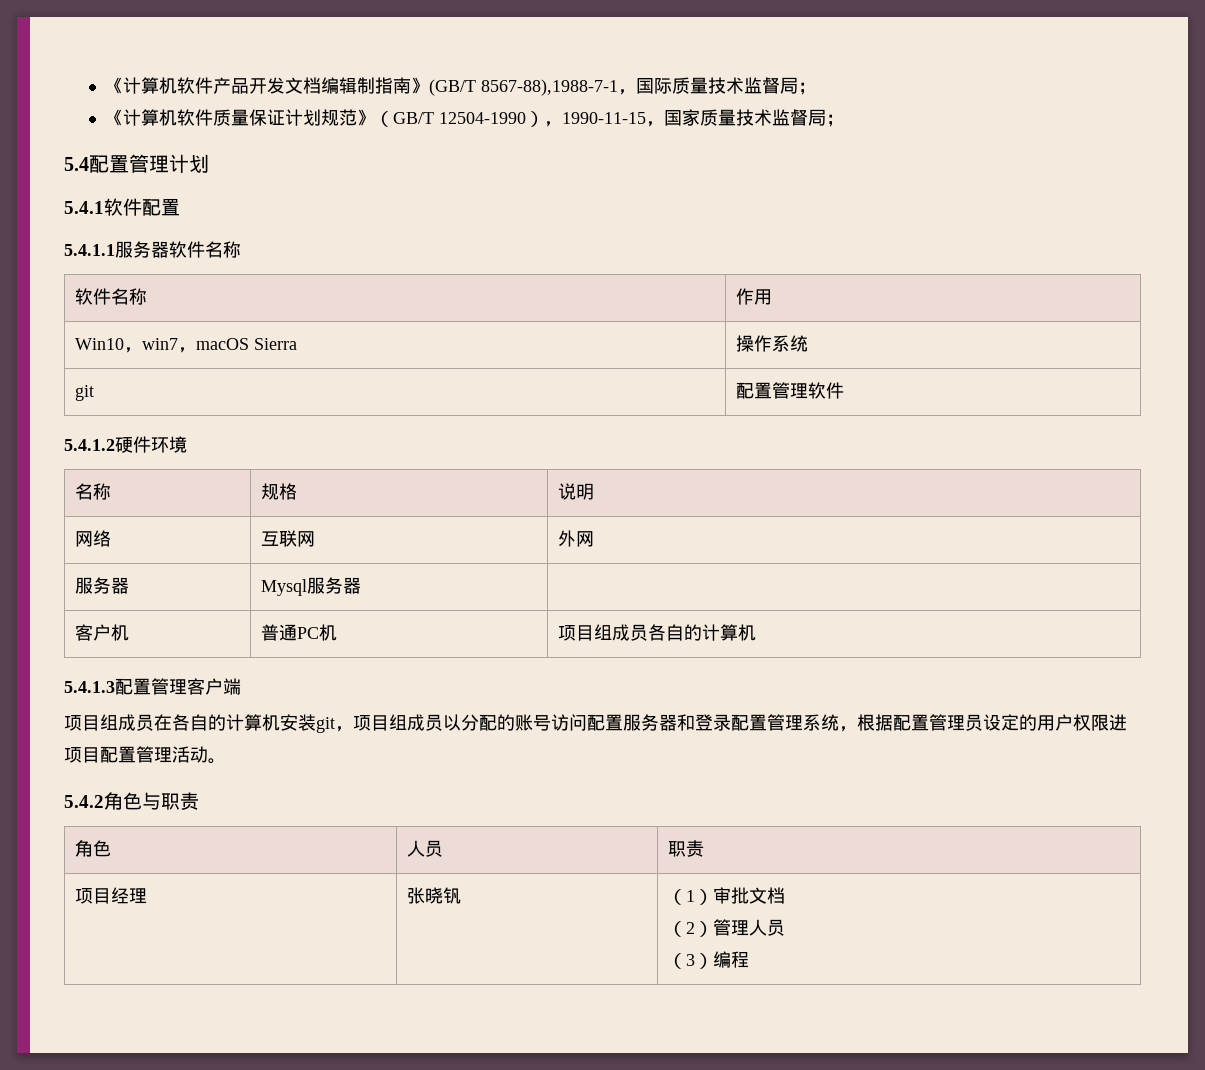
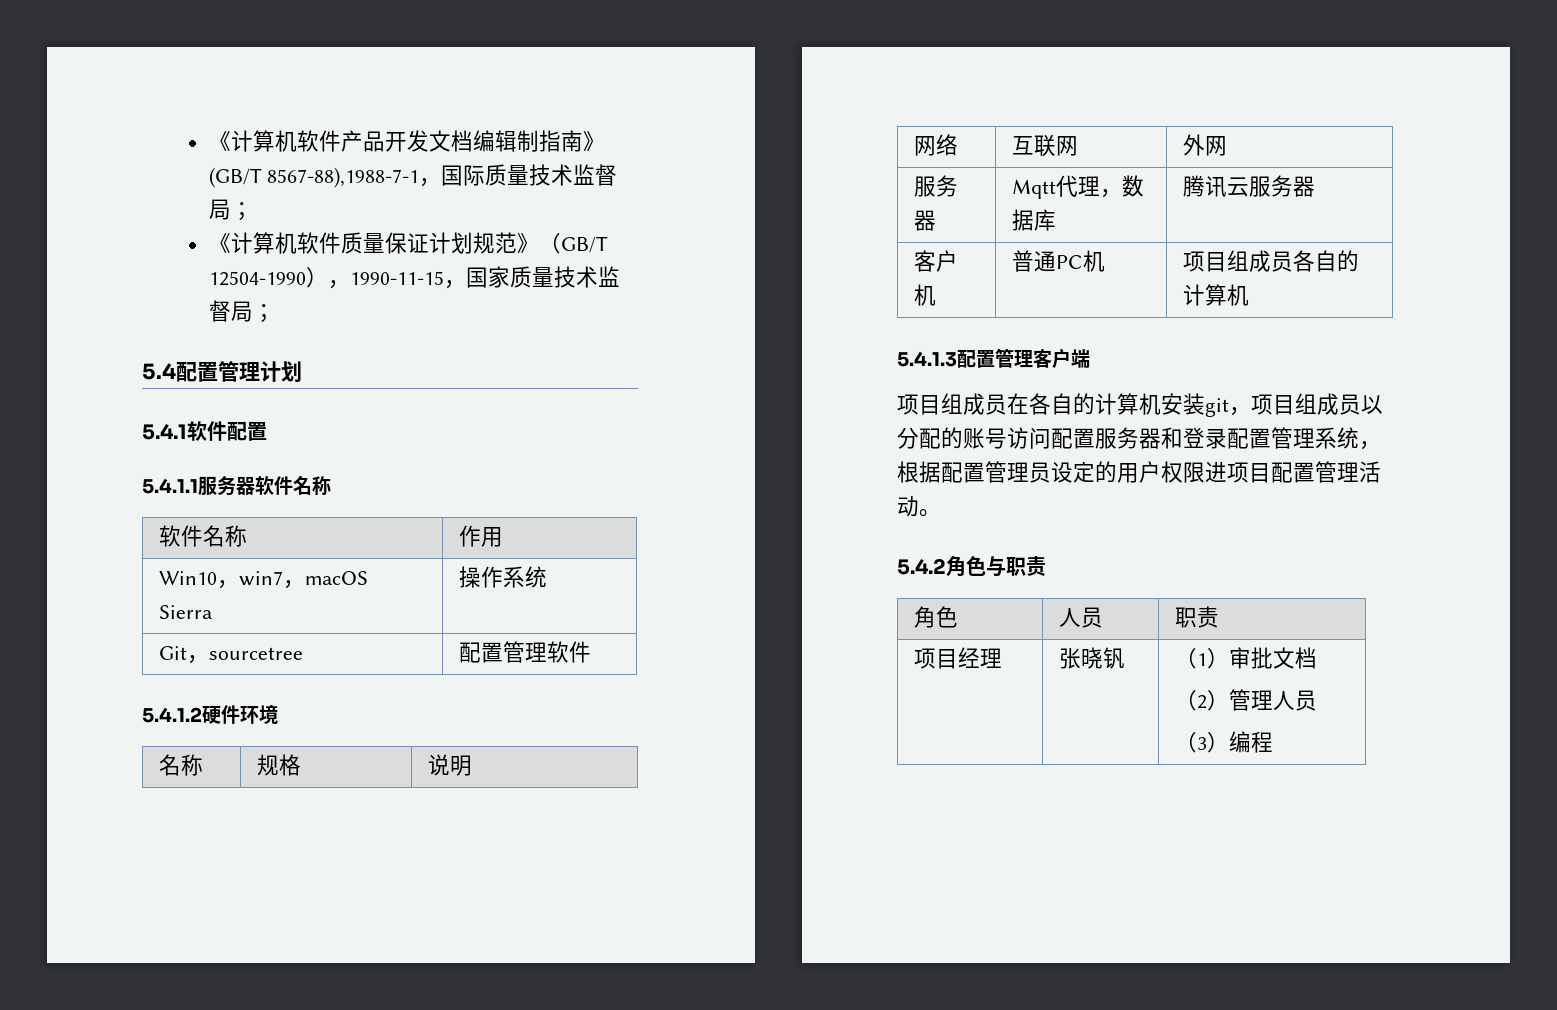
[74,385,94,401] git -> [158,646,303,664] Git，sourcetree
[260,577,361,596] Mysql服务器 | -> [1011,175,1144,199] [1011,209,1056,231] [1182,175,1315,198] Mqtt代理，数据库 | 腾讯云服务器

